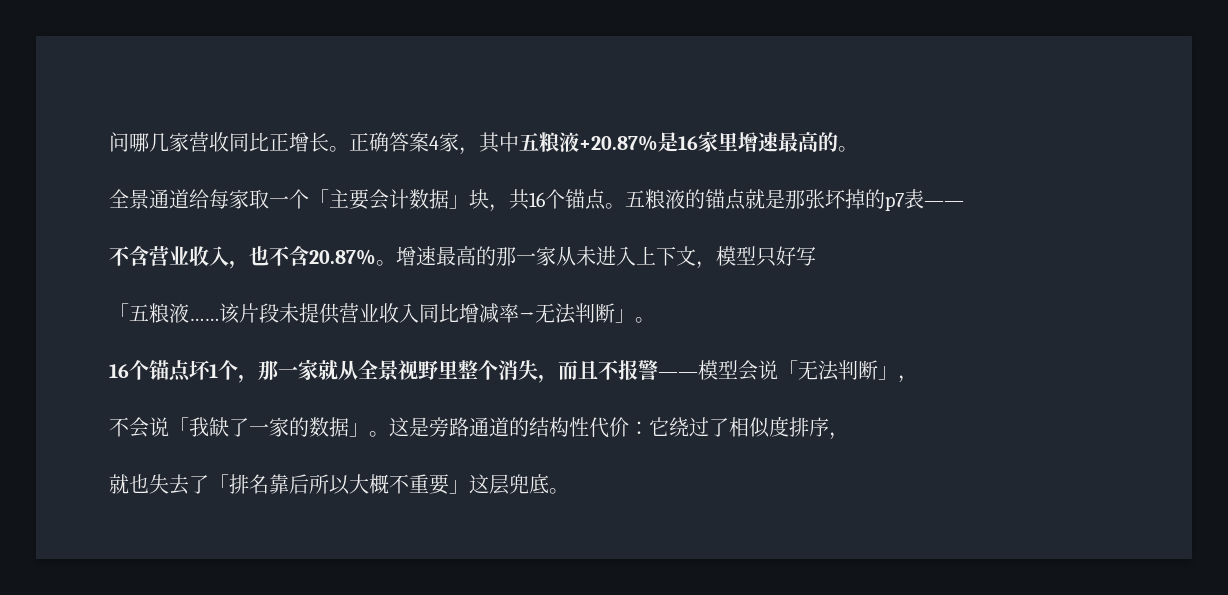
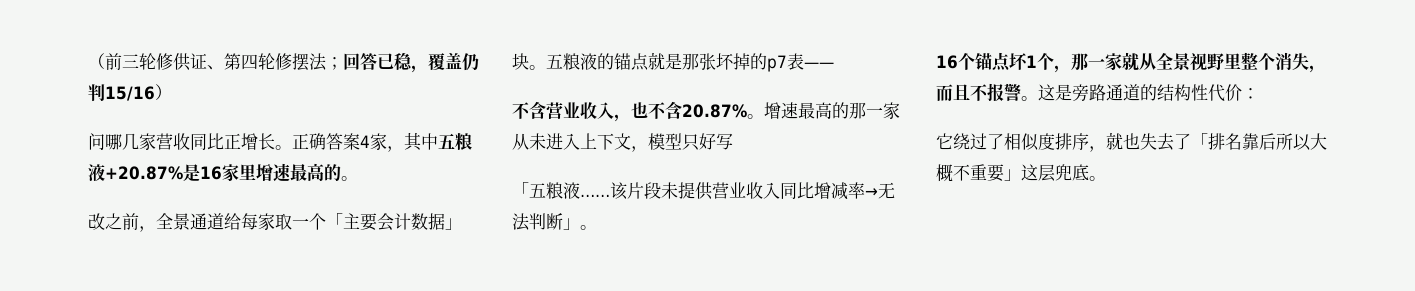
(109, 142) none -> [88,52,479,73] [88,84,172,102] （前三轮修供证、第四轮修摆法；回答已稳，覆盖仍判15/16） //
(858, 149) none -> [88,213,156,232] 改之前，
[489,189,606,212] ，共16个锚点 -> (529, 61) none
[658,360,918,383] [109,417,369,438] ——模型会说「无法判断」， // 不会说「我缺了一家的数据」 -> (1021, 92) none
(649, 428) none -> (1259, 93) //
(849, 436) // -> (1106, 149) none

